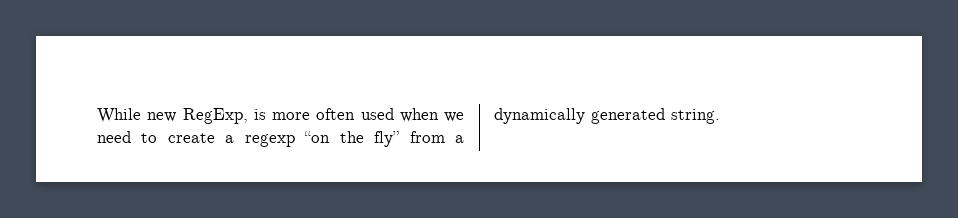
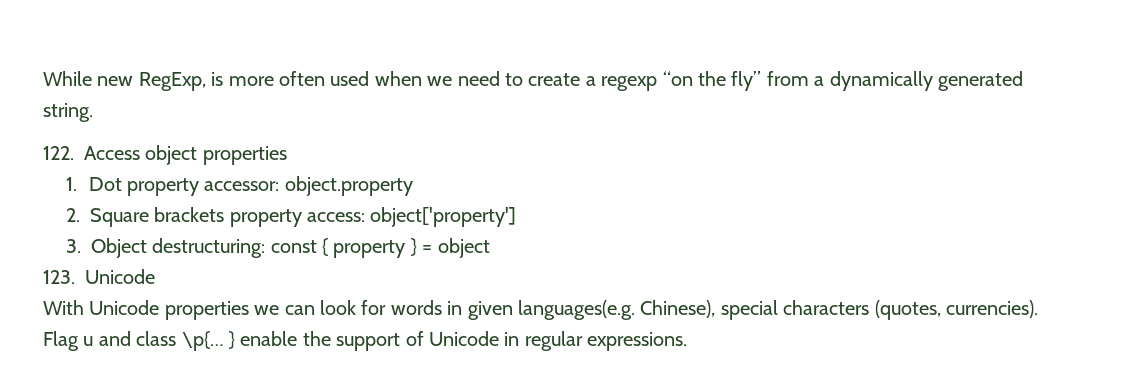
(720, 116) none -> [43,145,287,165] [65,176,413,196] [65,207,517,227] [65,238,490,258] [43,269,155,284] [43,300,1038,320] [43,331,688,351] // 122. Access object properties // 1. Dot property accessor: object.property // 2. Square brackets property access: object['property'] // 3. Object destructuring: const { property } = object // 123. Unicode // With Unicode properties we can look for words in given languages(e.g. Chinese), special characters (quotes, currencies). Flag u and class \p{… } enable the support of Unicode in regular expressions.

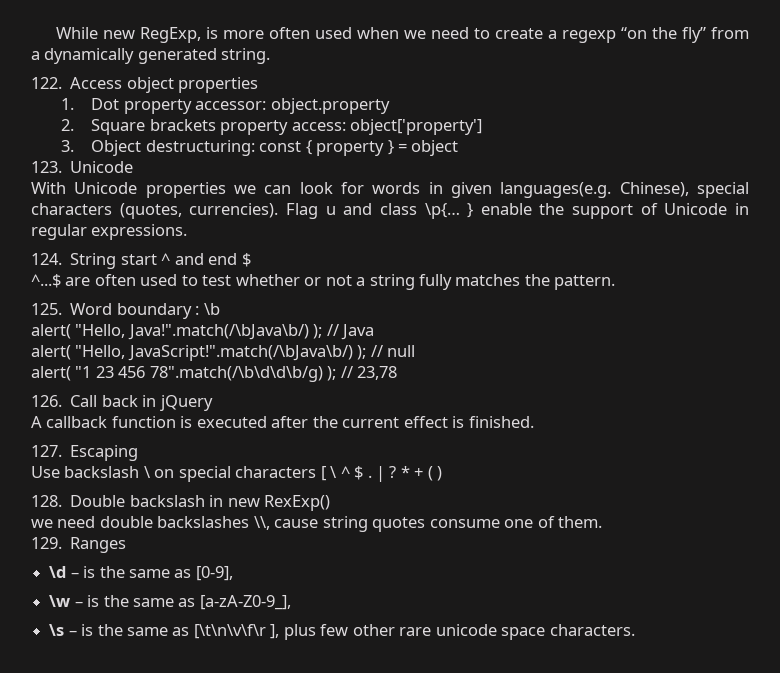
(688, 341) none -> [31,253,251,269] [31,274,616,290] [31,303,220,319] [31,324,375,340] [31,345,416,361] [31,366,398,382] [31,395,213,411] [31,416,534,428] [31,445,139,461] [31,466,443,482] [31,495,331,511] [31,516,603,532] [31,537,127,553] [49,566,233,581] [49,595,291,610] [49,624,635,640] // 124. String start ^ and end $ // ^...$ are often used to test whether or not a string fully matches the pattern. // 125. Word boundary : \b // alert( "Hello, Java!".match(/\bJava\b/) ); // Java // alert( "Hello, JavaScript!".match(/\bJava\b/) ); // null // alert( "1 23 456 78".match(/\b\d\d\b/g) ); // 23,78 // 126. Call back in jQuery // A callback function is executed after the current effect is finished. // 127. Escaping // Use backslash \ on special characters [ \ ^ $ . | ? * + ( ) // 128. Double backslash in new RexExp() // we need double backslashes \\, cause string quotes consume one of them. // 129. Ranges // \d – is the same as [0-9], // \w – is the same as [a-zA-Z0-9_], // \s – is the same as [\t\n\v\f\r ], plus few other rare unicode space characters.

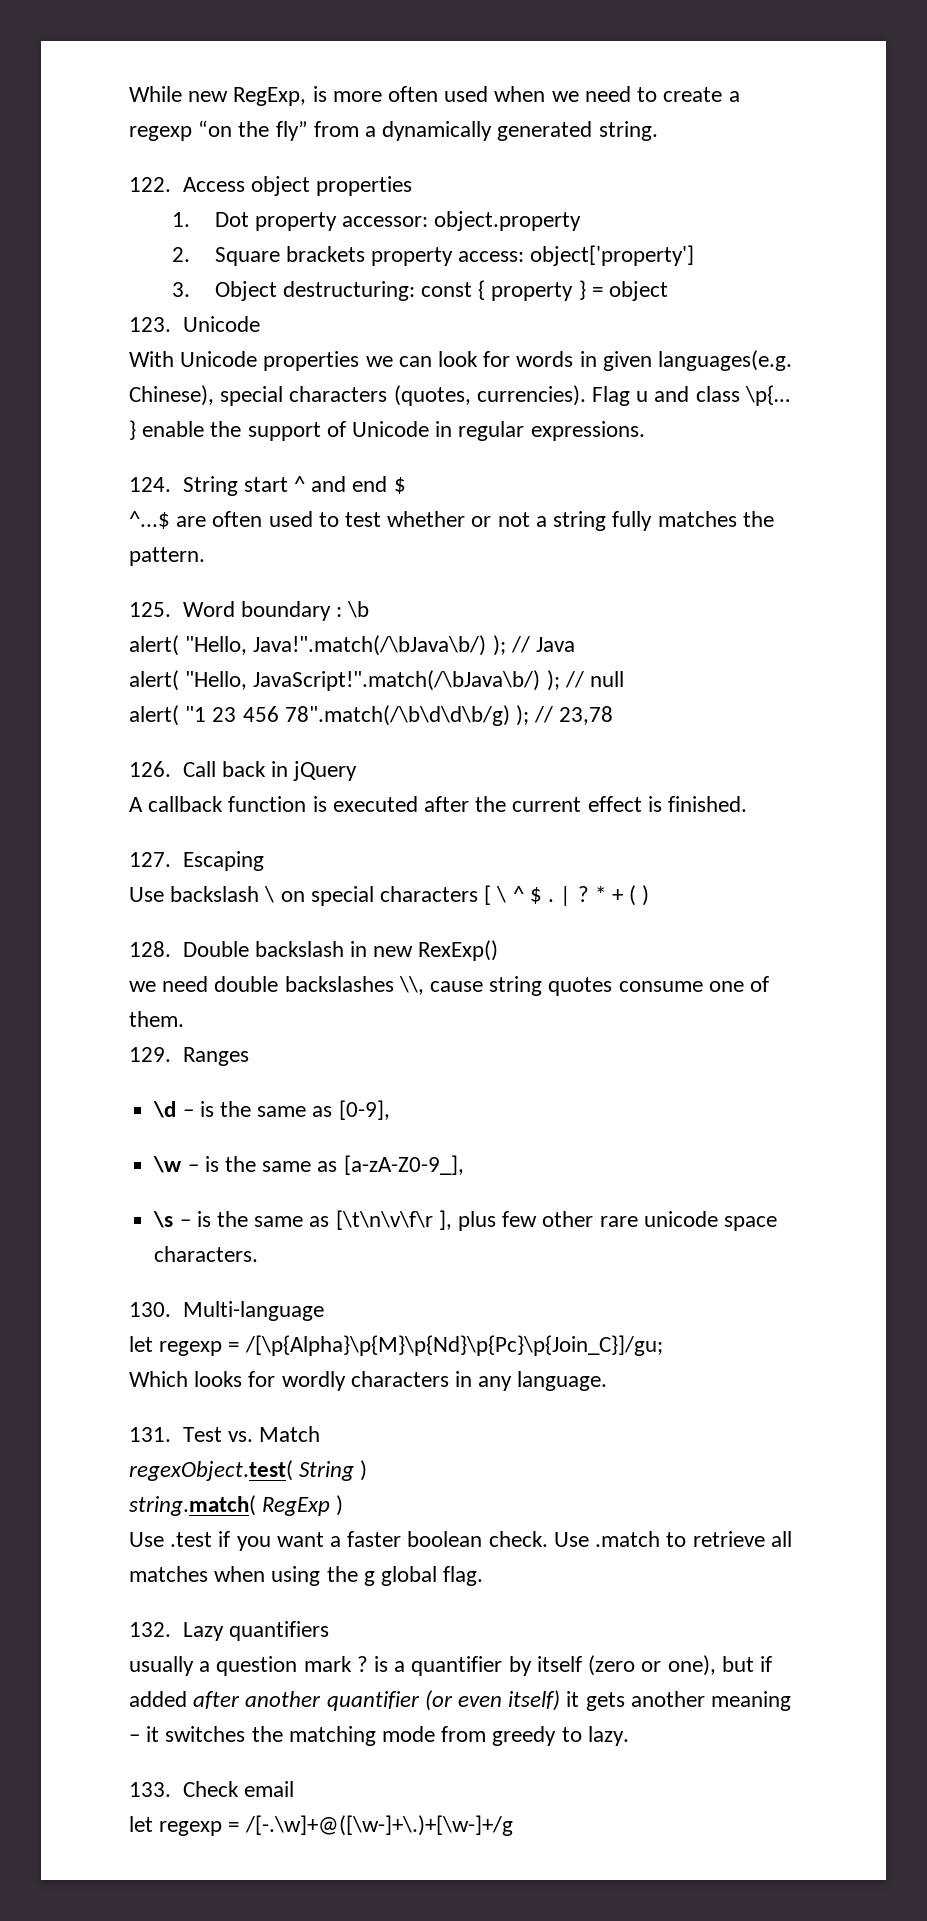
(635, 630) none -> [129,1301,324,1321] [129,1335,663,1356] [129,1371,608,1391] [129,1426,320,1442] [129,1460,368,1481] [129,1495,344,1516] [129,1531,792,1551] [129,1566,484,1586] [129,1621,329,1641] [129,1655,772,1676] [129,1690,792,1711] [129,1726,629,1746] [129,1781,294,1797] [129,1815,513,1836] // 130. Multi-language // let regexp = /[\p{Alpha}\p{M}\p{Nd}\p{Pc}\p{Join_C}]/gu; // Which looks for wordly characters in any language. // 131. Test vs. Match // regexObject.test( String ) // string.match( RegExp ) // Use .test if you want a faster boolean check. Use .match to retrieve all matches when using the g global flag. // 132. Lazy quantifiers // usually a question mark ? is a quantifier by itself (zero or one), but if added after another quantifier (or even itself) it gets another meaning – it switches the matching mode from greedy to lazy. // 133. Check email // let regexp = /[-.\w]+@([\w-]+\.)+[\w-]+/g

